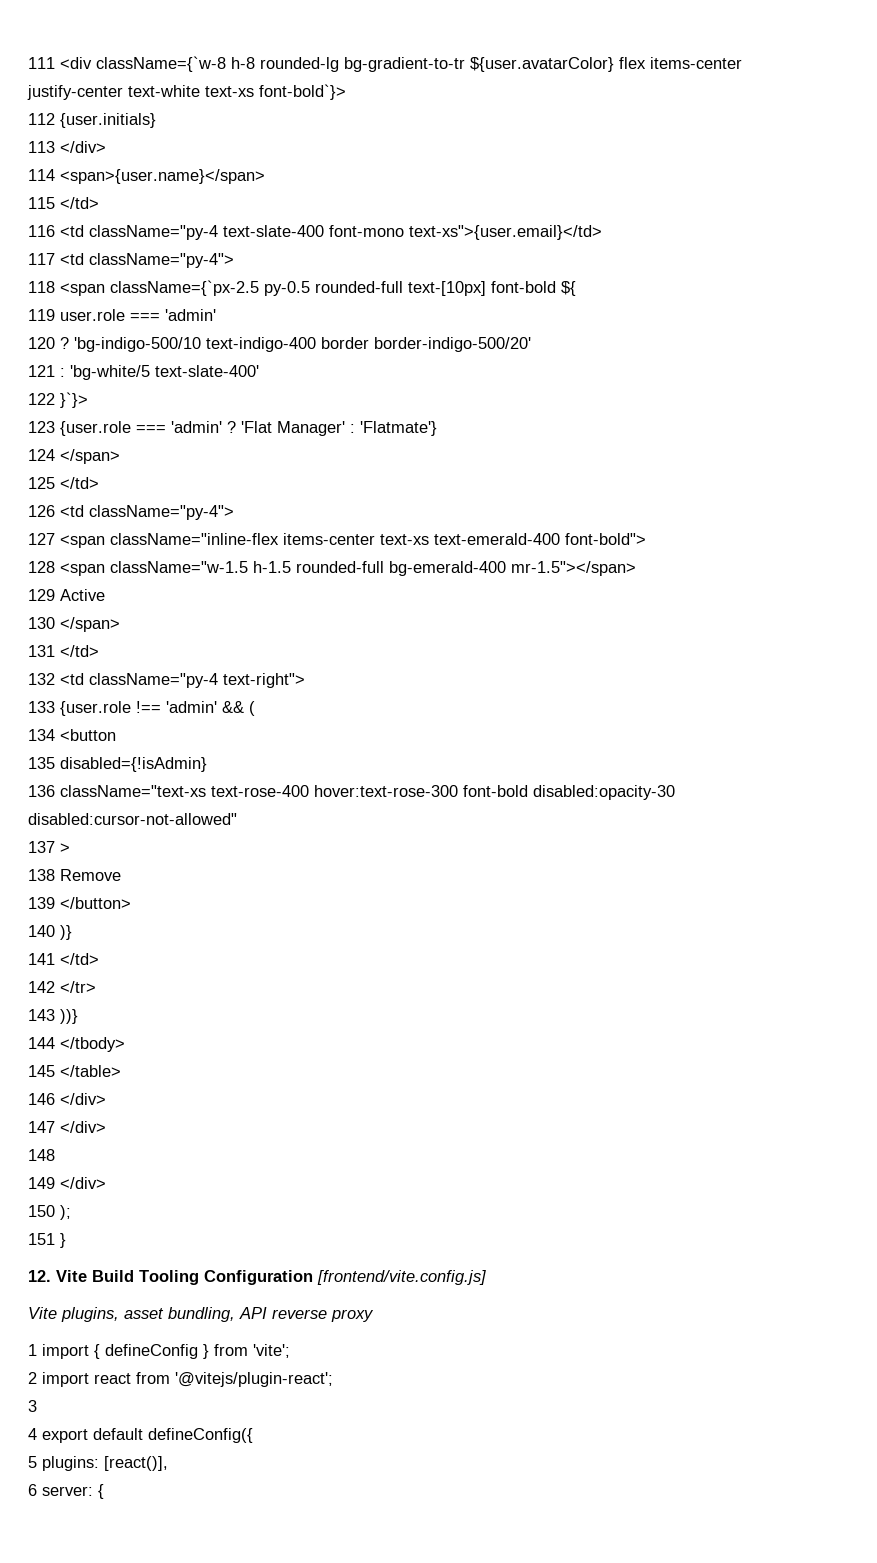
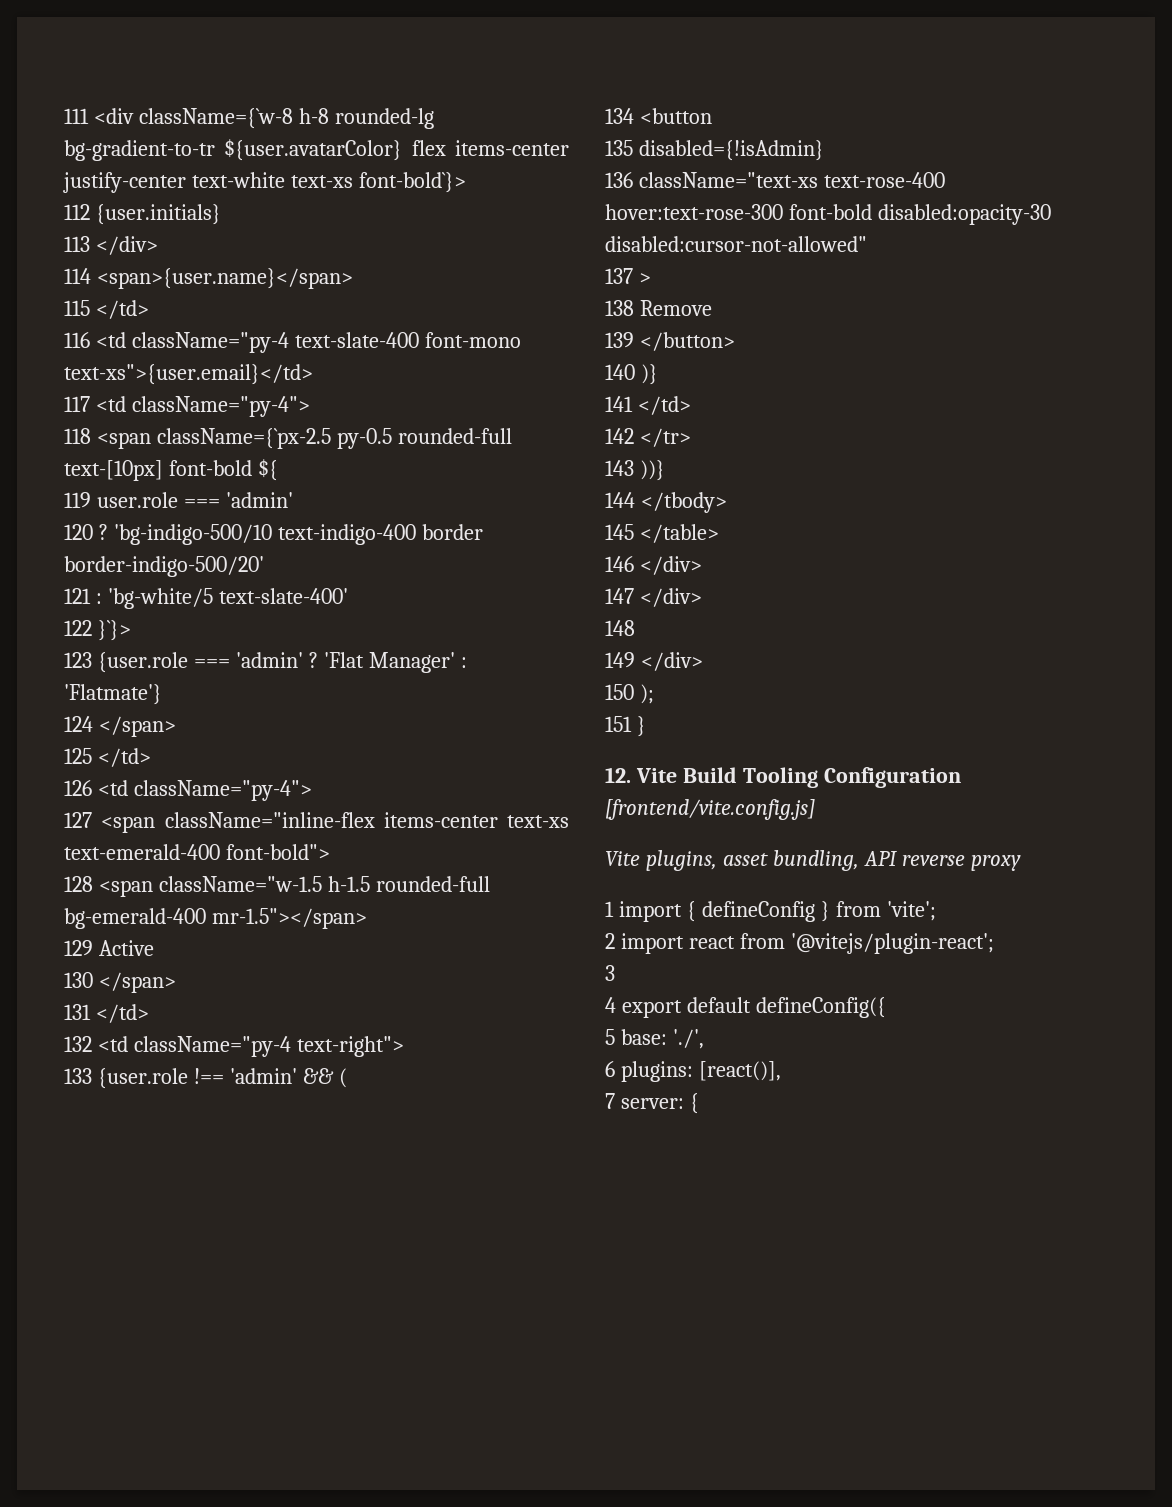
(37, 1462) none -> [620,1029,704,1049] [605,1061,615,1077] base: './', // 6
[28,1484,37,1496] 6 -> [605,1093,615,1109] 7

